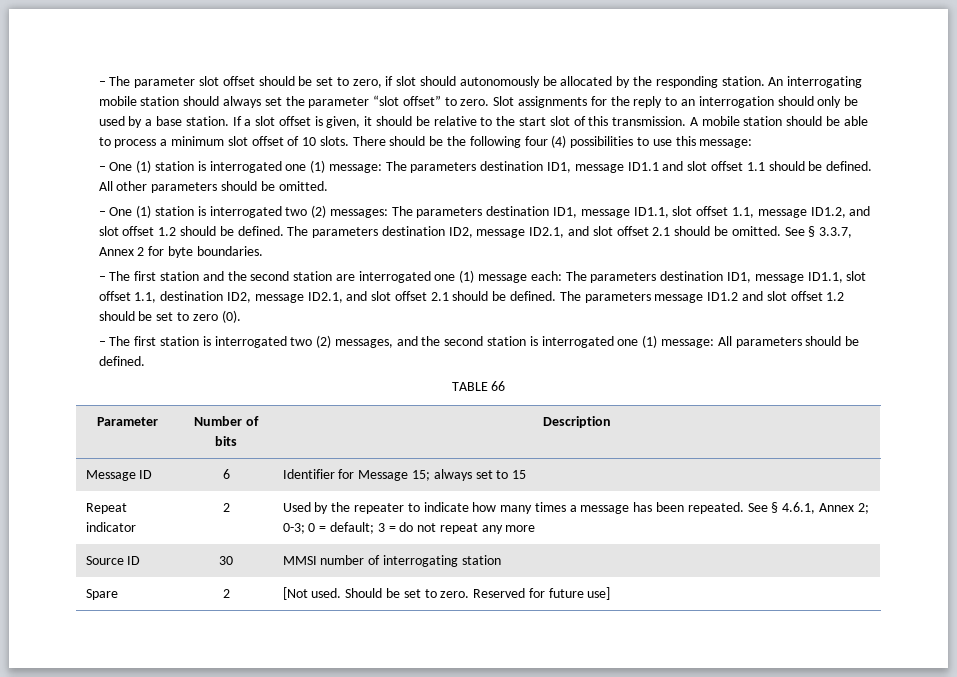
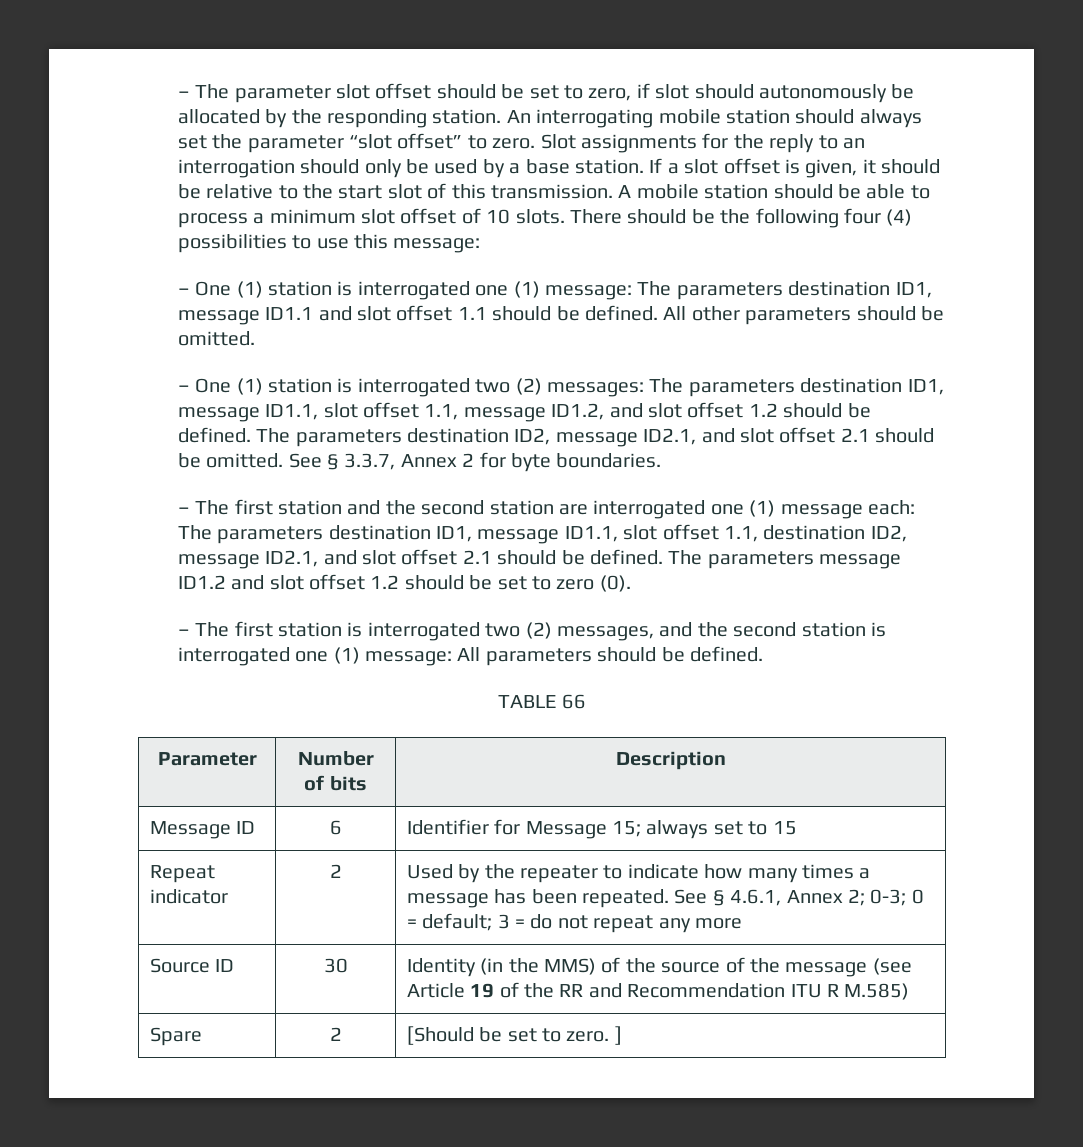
[282,555,501,567] MMSI number of interrogating station -> [406,957,912,977] [406,982,910,1000] Identity (in the MMS) of the source of the message (see Article 19 of the RR and Recommendation ITU R M.585)
[282,587,383,600] [Not used. Should -> [406,1026,474,1045] [Should
[473,587,611,600] Reserved for future use] -> [614,1026,622,1045] ]

